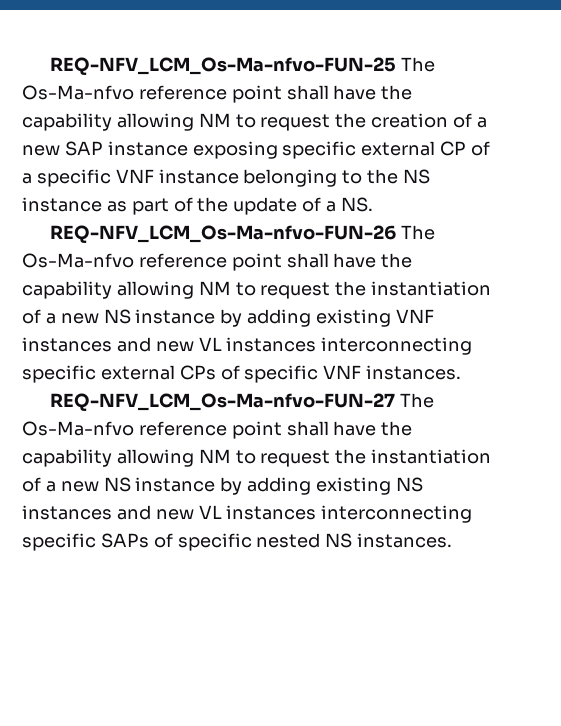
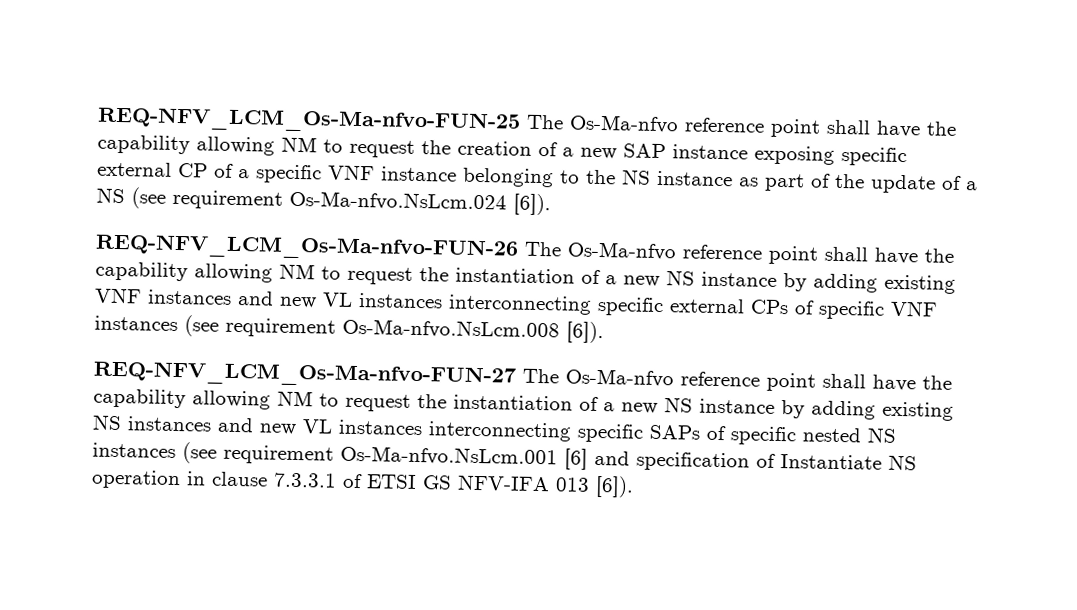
[340,197,373,212] NS. -> [96,187,551,216] NS (see requirement Os-Ma-nfvo.NsLcm.024 [6]).
[366,365,462,380] instances. -> [94,315,604,344] instances (see requirement Os-Ma-nfvo.NsLcm.008 [6]).
[357,533,453,548] instances. -> [92,442,917,472] [91,469,634,498] instances (see requirement Os-Ma-nfvo.NsLcm.001 [6] and specification of Instantiate NS operation in clause 7.3.3.1 of ETSI GS NFV-IFA 013 [6]).

